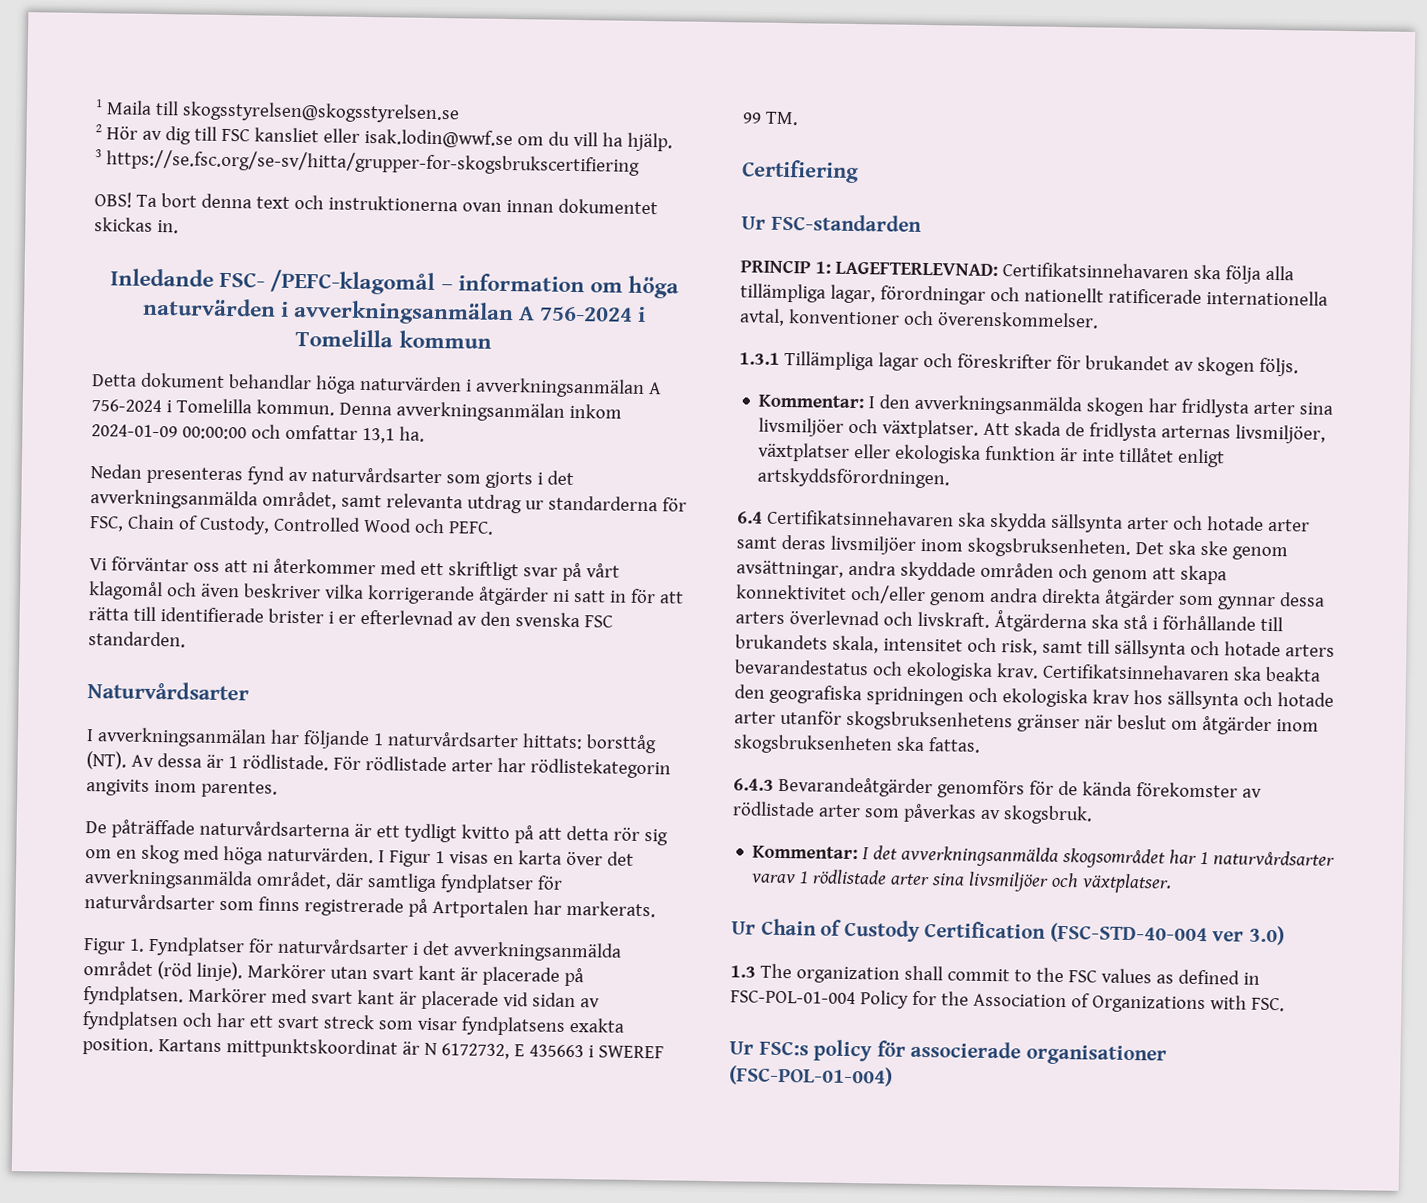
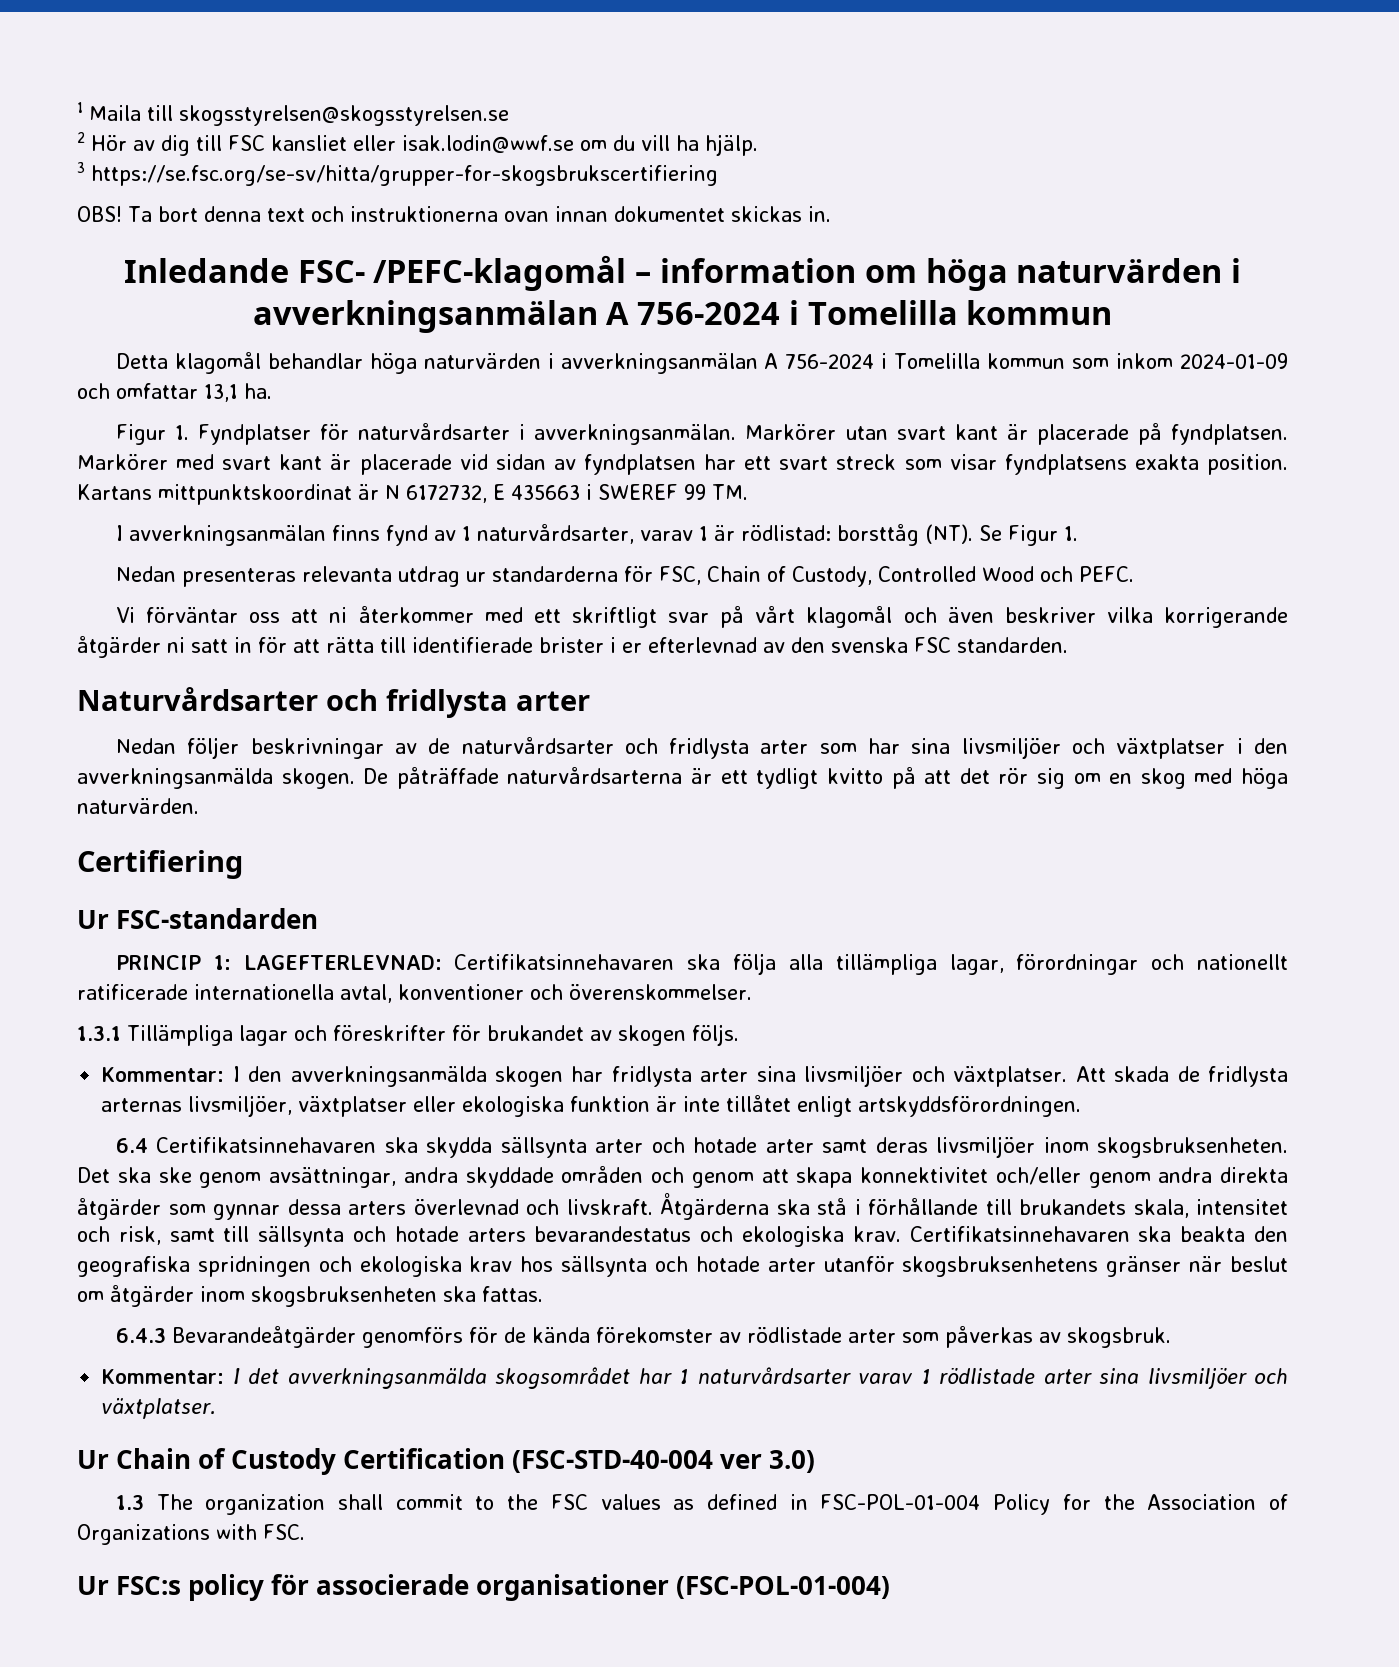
[140,372,225,388] dokument -> [174,352,261,374] klagomål
[255,399,565,422] kommun. Denna avverkningsanmälan -> [987,353,1110,369] kommun som
[181,426,247,440] 00:00:00 -> (1288, 361) none
[90,464,574,489] [90,489,382,510] Nedan presenteras fynd av naturvårdsarter som gjorts i det avverkningsanmälda området, samt -> [115,423,1288,445] [77,453,1288,475] [77,484,748,505] [115,524,1078,546] [115,566,296,587] Figur 1. Fyndplatser för naturvårdsarter i avverkningsanmälan. Markörer utan svart kant är placerade på fyndplatsen. Markörer med svart kant är placerade vid sidan av fyndplatsen har ett svart streck som visar fyndplatsens exakta position. Kartans mittpunktskoordinat är N 6172732, E 435663 i SWEREF 99 TM. // I avverkningsanmälan finns fynd av 1 naturvårdsarter, varav 1 är rödlistad: borsttåg (NT). Se Figur 1. // Nedan presenteras
[86,727,657,754] [86,751,671,779] [86,779,278,798] // I avverkningsanmälan har följande 1 naturvårdsarter hittats: borsttåg (NT). Av dessa är 1 rödlistade. För rödlistade arter har rödlistekategorin angivits inom parentes. // -> [326,689,590,718] [115,737,1288,759] [77,768,355,789] och fridlysta arter // Nedan följer beskrivningar av de naturvårdsarter och fridlysta arter som har sina livsmiljöer och växtplatser i den avverkningsanmälda skogen.
[565,825,609,841] detta -> [959,768,990,784] det
[377,850,634,867] [84,869,563,894] [84,894,656,919] [83,936,622,962] [83,961,584,987] [83,986,600,1010] [82,1011,625,1036] [82,1038,664,1060] [742,111,799,126] I Figur 1 visas en karta över det avverkningsanmälda området, där samtliga fyndplatser för naturvårdsarter som finns registrerade på Artportalen har markerats. // Figur 1. Fyndplatser för naturvårdsarter i det avverkningsanmälda området (röd linje). Markörer utan svart kant är placerade på fyndplatsen. Markörer med svart kant är placerade vid sidan av fyndplatsen och har ett svart streck som visar fyndplatsens exakta position. Kartans mittpunktskoordinat är N 6172732, E 435663 i SWEREF 99 TM. -> (199, 806) none

